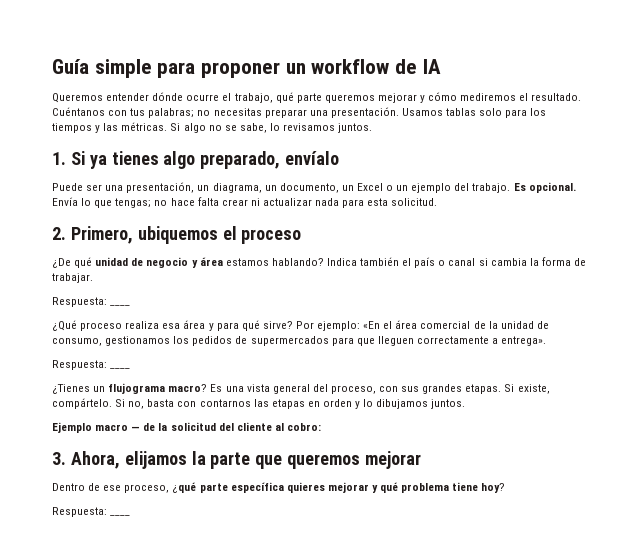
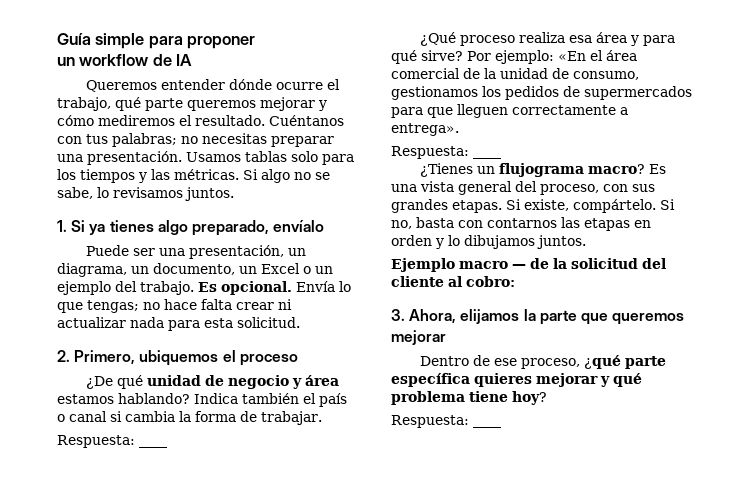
(281, 70) none -> (256, 42) //

